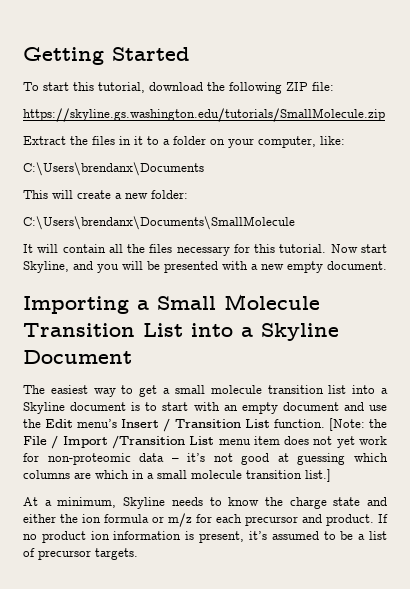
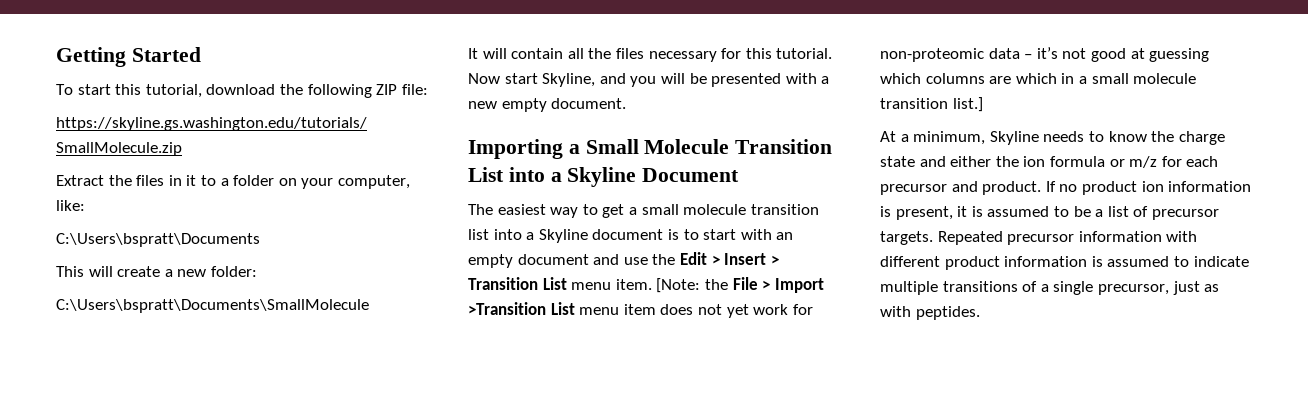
[23,162,204,176] C:\Users\brendanx\Documents -> [56,233,260,247] C:\Users\bspratt\Documents
[23,216,295,230] C:\Users\brendanx\Documents\SmallMolecule -> [56,299,369,313] C:\Users\bspratt\Documents\SmallMolecule
[77,418,387,432] [23,435,185,449] menu’s Insert / Transition List function. [Note: the File / Import /Transition -> [711,253,779,265] [468,277,824,293] [468,302,546,315] > Insert > Transition List menu item. [Note: the File > Import >Transition
[248,531,267,540] it’s -> [957,206,983,217] it is
(138, 554) none -> [937,231,1198,245] [880,256,1249,270] [880,281,1220,295] [880,306,980,320] Repeated precursor information with different product information is assumed to indicate multiple transitions of a single precursor, just as with peptides.

